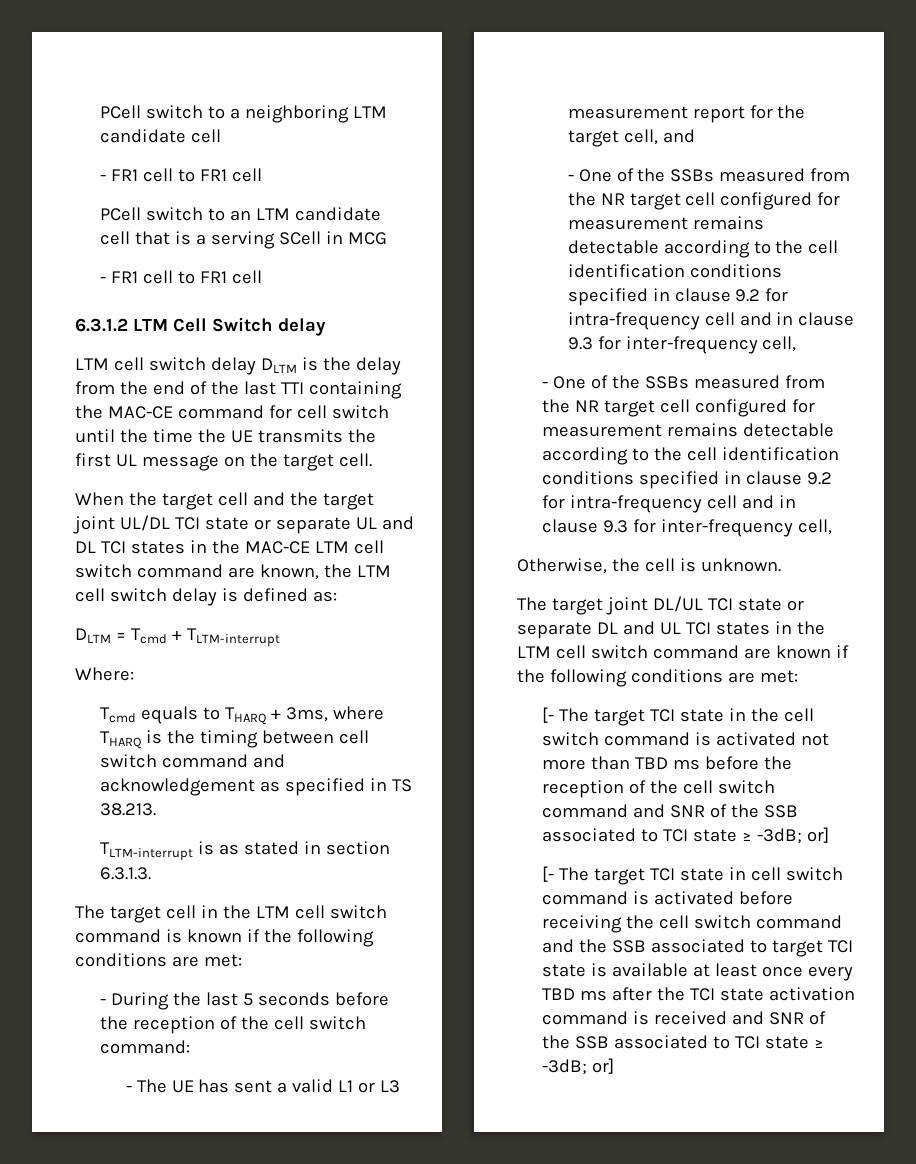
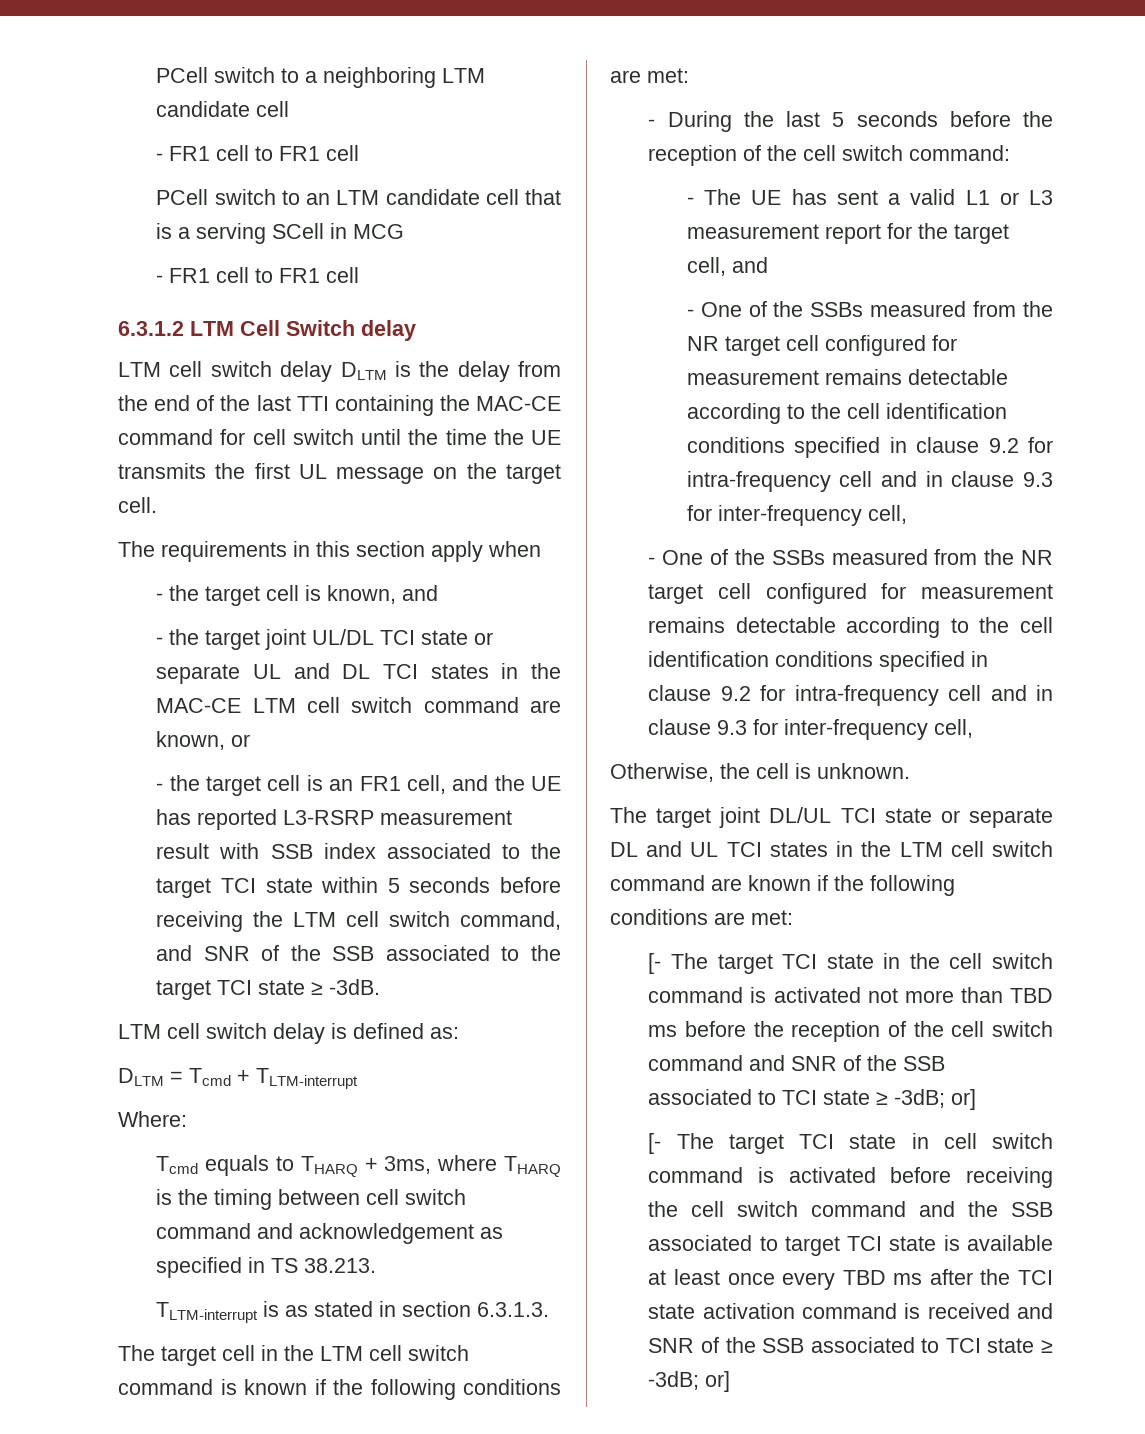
[75,492,285,510] When the target cell and -> [118,541,541,562] [156,585,439,606] [156,637,164,645] The requirements in this section apply when // - the target cell is known, and // -
[323,564,352,578] the -> [231,734,251,747] [156,775,562,796] [156,809,513,830] [156,843,561,859] [156,877,561,898] [156,911,561,932] [156,945,561,961] [156,979,381,1000] or // - the target cell is an FR1 cell, and the UE has reported L3-RSRP measurement result with SSB index associated to the target TCI state within 5 seconds before receiving the LTM cell switch command, and SNR of the SSB associated to the target TCI state ≥ -3dB. //

